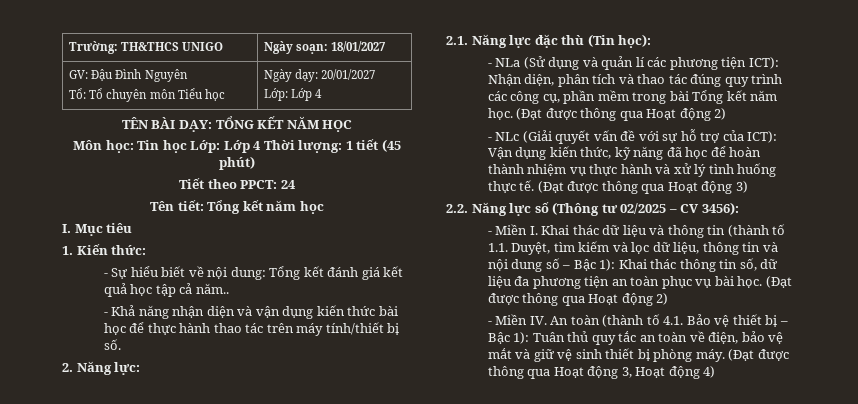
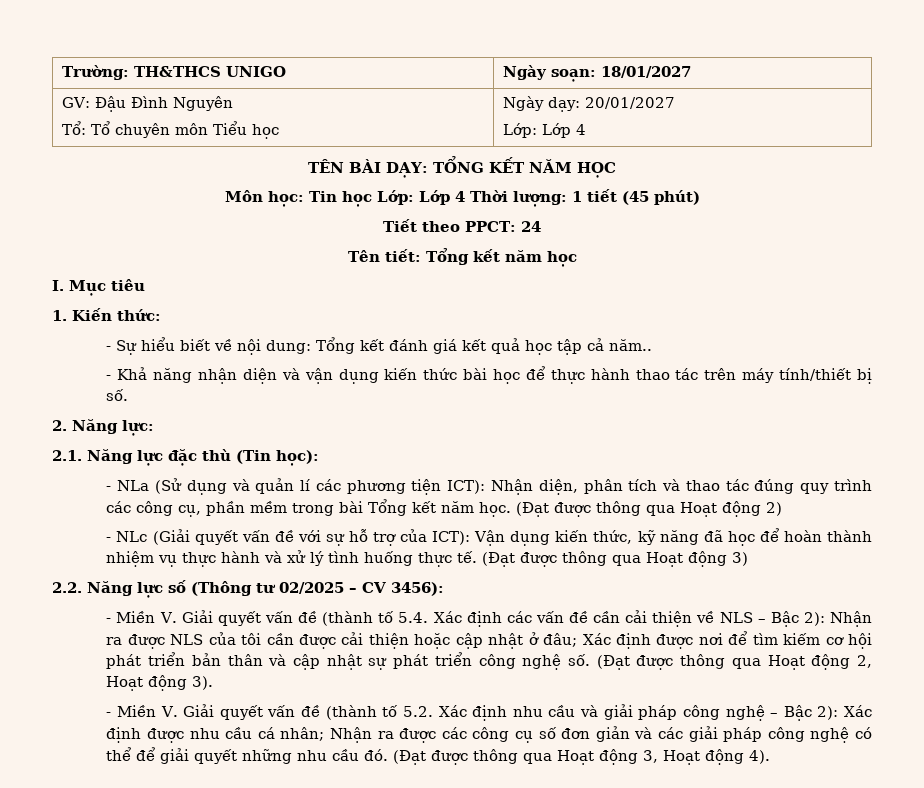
[529,224,786,238] [487,241,778,255] [487,258,778,272] [487,276,792,289] [487,293,669,306] [487,314,788,327] [487,331,784,345] [487,348,725,362] I. Khai thác dữ liệu và thông tin (thành tố 1.1. Duyệt, tìm kiếm và lọc dữ liệu, thông tin và nội dung số – Bậc 1): Khai thác thông tin số, dữ liệu đa phương tiện an toàn phục vụ bài học. (Đạt được thông qua Hoạt động 2) // - Miền IV. An toàn (thành tố 4.1. Bảo vệ thiết bị – Bậc 1): Tuân thủ quy tắc an toàn về điện, bảo vệ mắt và giữ vệ sinh thiết bị phòng máy. -> [159,610,873,627] [106,631,872,649] [106,652,873,670] [106,675,214,691] [106,704,872,721] [106,726,872,743] [106,747,389,764] V. Giải quyết vấn đề (thành tố 5.4. Xác định các vấn đề cần cải thiện về NLS – Bậc 2): Nhận ra được NLS của tôi cần được cải thiện hoặc cập nhật ở đâu; Xác định được nơi để tìm kiếm cơ hội phát triển bản thân và cập nhật sự phát triển công nghệ số. (Đạt được thông qua Hoạt động 2, Hoạt động 3). // - Miền V. Giải quyết vấn đề (thành tố 5.2. Xác định nhu cầu và giải pháp công nghệ – Bậc 2): Xác định được nhu cầu cá nhân; Nhận ra được các công cụ số đơn giản và các giải pháp công nghệ có thể để giải quyết những nhu cầu đó.
[703,366,716,378] 4) -> [749,750,771,764] 4).

